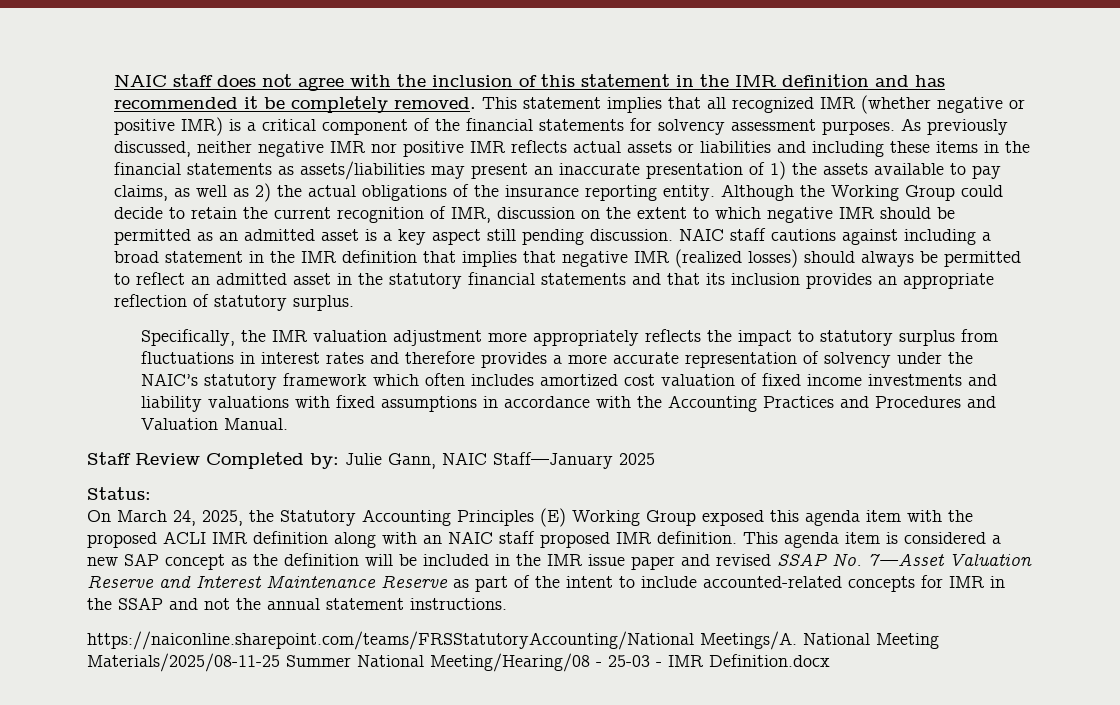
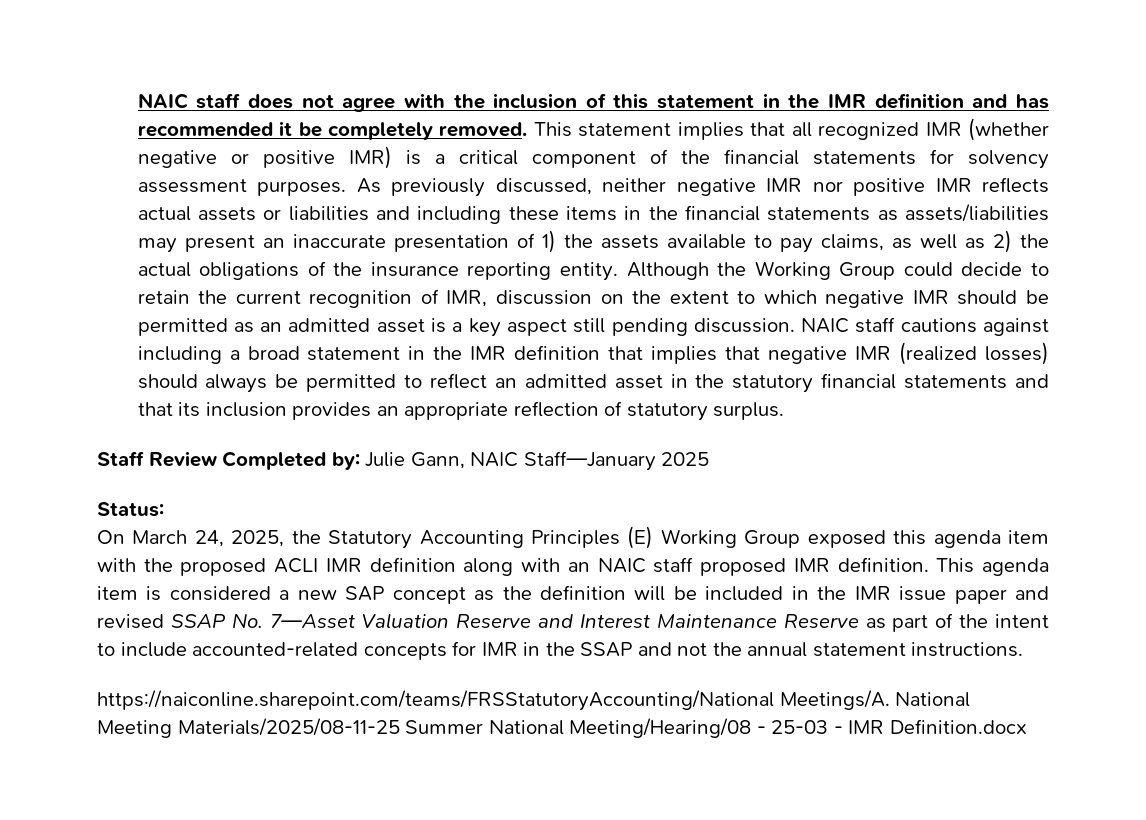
[140,329,998,346] [140,351,973,368] [140,373,997,390] [140,395,996,412] [140,418,288,430] // Specifically, the IMR valuation adjustment more appropriately reflects the impact to statutory surplus from fluctuations in interest rates and therefore provides a more accurate representation of solvency under the NAIC’s statutory framework which often includes amortized cost valuation of fixed income investments and liability valuations with fixed assumptions in accordance with the Accounting Practices and Procedures and Valuation Manual. -> (785, 411) none

